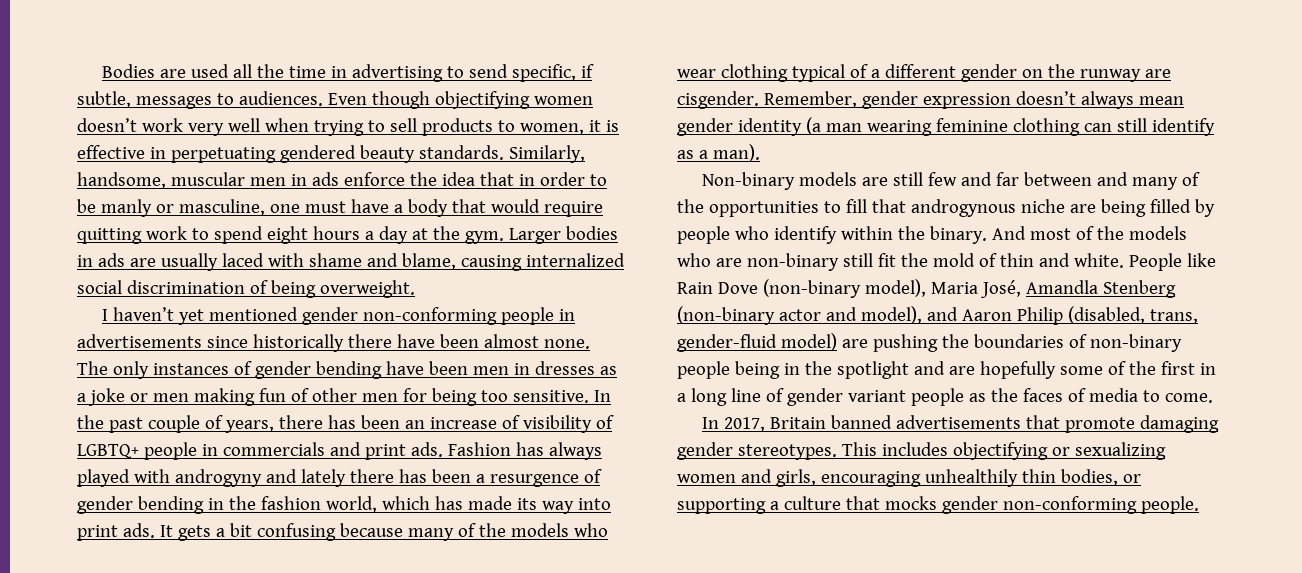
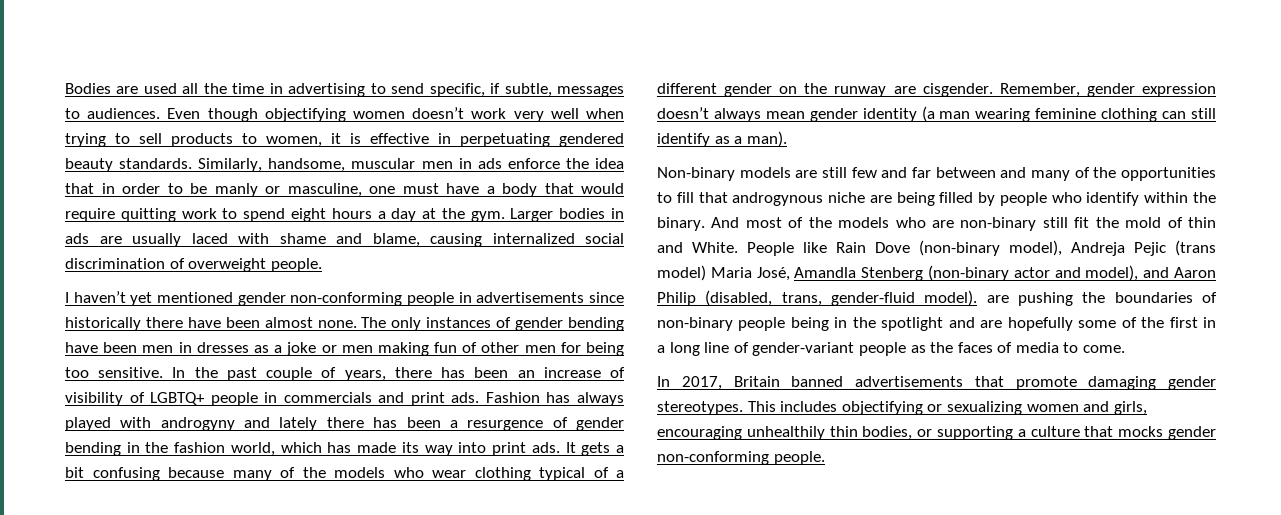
[270,280,415,298] being overweight. -> [188,258,322,272] overweight people.
[1073,253,1124,268] white. -> [692,242,738,253] White.
(926, 288) none -> [1071,240,1216,256] [657,265,706,281] Andreja Pejic (trans model)
[780,333,837,351] model) -> [924,290,978,306] model).
[786,388,906,406] gender variant -> [752,342,855,356] gender-variant

